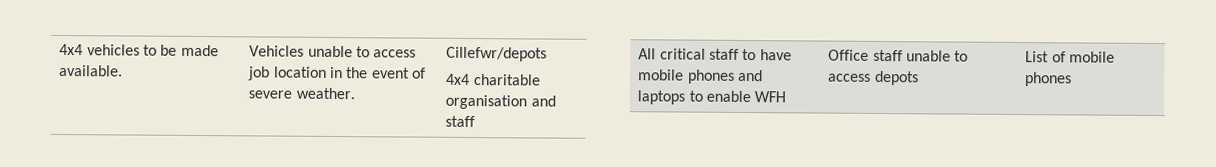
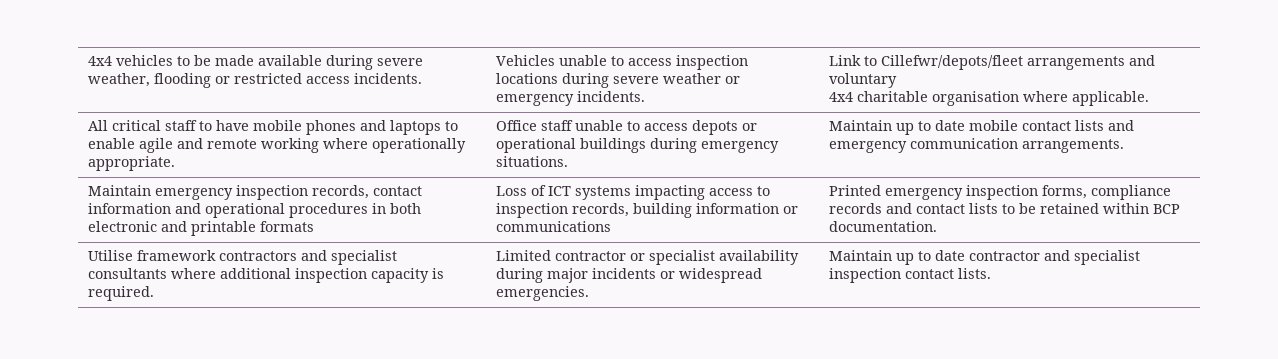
[59,64,124,77] [249,45,417,58] [248,66,426,81] [248,87,355,100] [446,46,548,62] available. | Vehicles unable to access job location in the event of severe weather. | Cillefwr/depots -> [258,55,424,70] [88,73,423,88] [496,55,749,70] [496,73,741,88] [496,91,646,106] [829,55,1156,70] [829,73,898,88] available during severe weather, flooding or restricted access incidents. | Vehicles unable to access inspection locations during severe weather or emergency incidents. | Link to Cillefwr/depots/fleet arrangements and voluntary
[530,95,556,107] [445,115,476,128] and staff -> [1023,91,1150,106] where applicable.
[754,91,787,103] WFH -> [139,138,467,153] [88,156,176,171] agile and remote working where operationally appropriate.
[1025,51,1115,63] [1024,72,1073,87] | List of mobile phones -> [742,123,758,131] [496,138,780,153] [496,156,569,167] [829,120,1135,135] [829,138,1125,153] [88,185,423,200] [88,203,422,218] [88,221,315,236] [496,185,771,200] [496,203,799,218] [496,221,612,232] [829,185,1172,200] [829,203,1181,214] [829,221,938,232] [88,250,398,265] [88,268,445,283] [88,286,155,301] [496,250,800,265] [496,268,763,283] [496,286,590,301] [829,250,1141,265] [829,268,992,283] or operational buildings during emergency situations. | Maintain up to date mobile contact lists and emergency communication arrangements. // Maintain emergency inspection records, contact information and operational procedures in both electronic and printable formats | Loss of ICT systems impacting access to inspection records, building information or communications | Printed emergency inspection forms, compliance records and contact lists to be retained within BCP documentation. // Utilise framework contractors and specialist consultants where additional inspection capacity is required. | Limited contractor or specialist availability during major incidents or widespread emergencies. | Maintain up to date contractor and specialist inspection contact lists.

